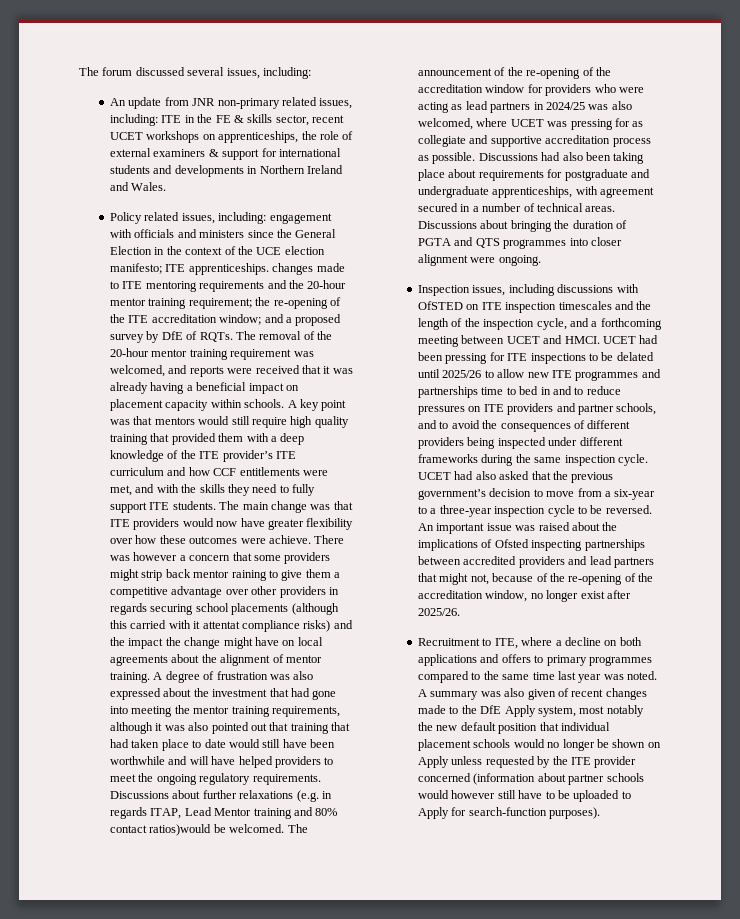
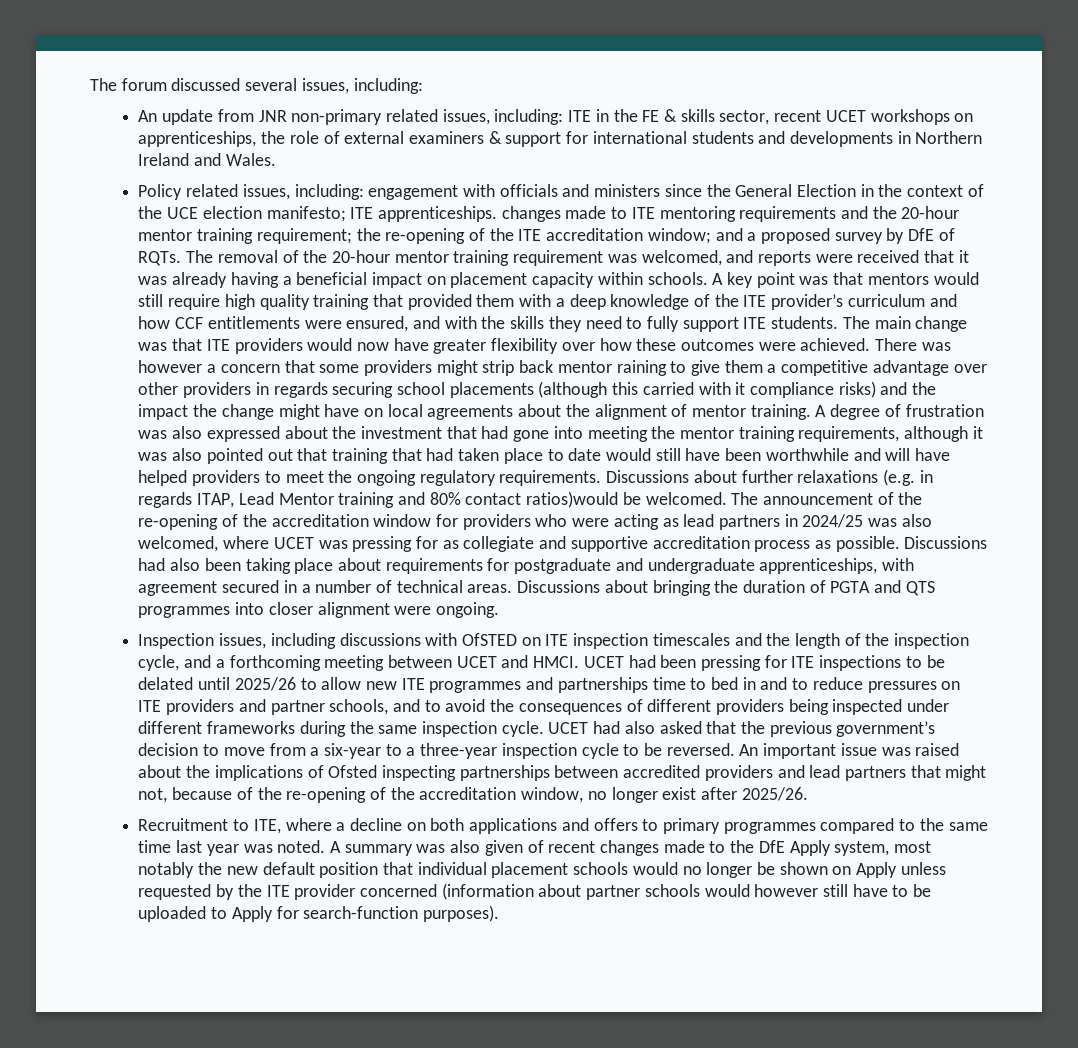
[275,451,296,459] ITE -> (844, 302) none
[110,485,133,496] met, -> [346,316,409,332] ensured,
[268,535,311,544] achieve. -> [800,338,871,351] achieved.
[202,621,240,629] attentat -> (746, 388) none

